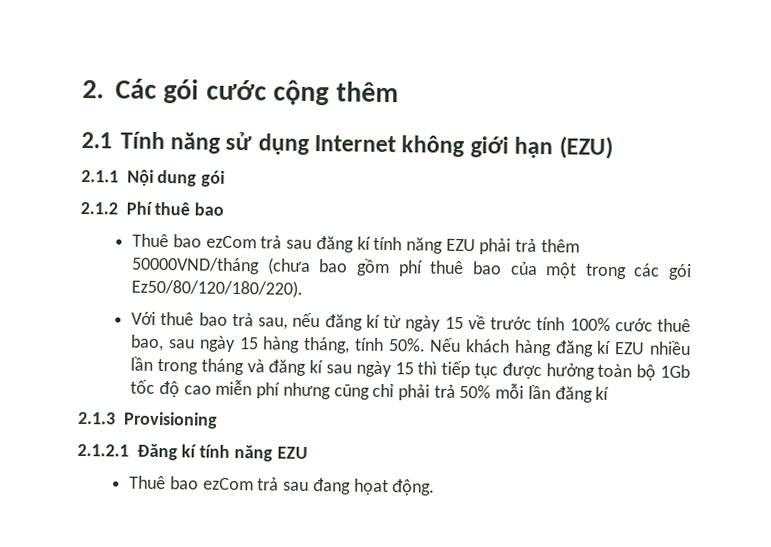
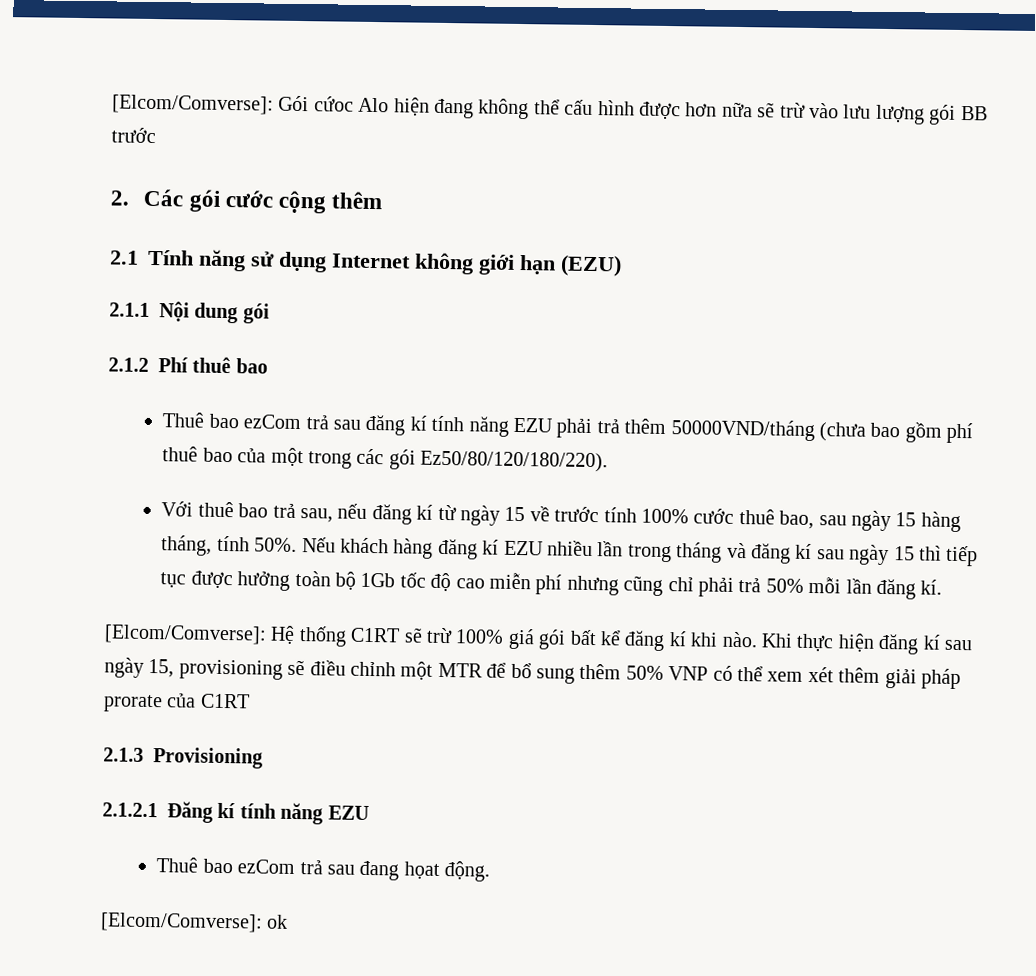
(82, 89) none -> [112,94,988,125] [111,127,156,144] [Elcom/Comverse]: Gói cứoc Alo hiện đang không thể cấu hình được hơn nữa sẽ trừ vào lưu lượng gói BB trước //
[595,386,610,400] kí -> [920,579,943,595] [104,624,972,655] [104,657,961,690] [103,693,250,713] kí. // [Elcom/Comverse]: Hệ thống C1RT sẽ trừ 100% giá gói bất kể đăng kí khi nào. Khi thực hiện đăng kí sau ngày 15, provisioning sẽ điều chỉnh một MTR để bổ sung thêm 50% VNP có thể xem xét thêm giải pháp prorate của C1RT
(436, 487) none -> [100,912,289,933] // [Elcom/Comverse]: ok

